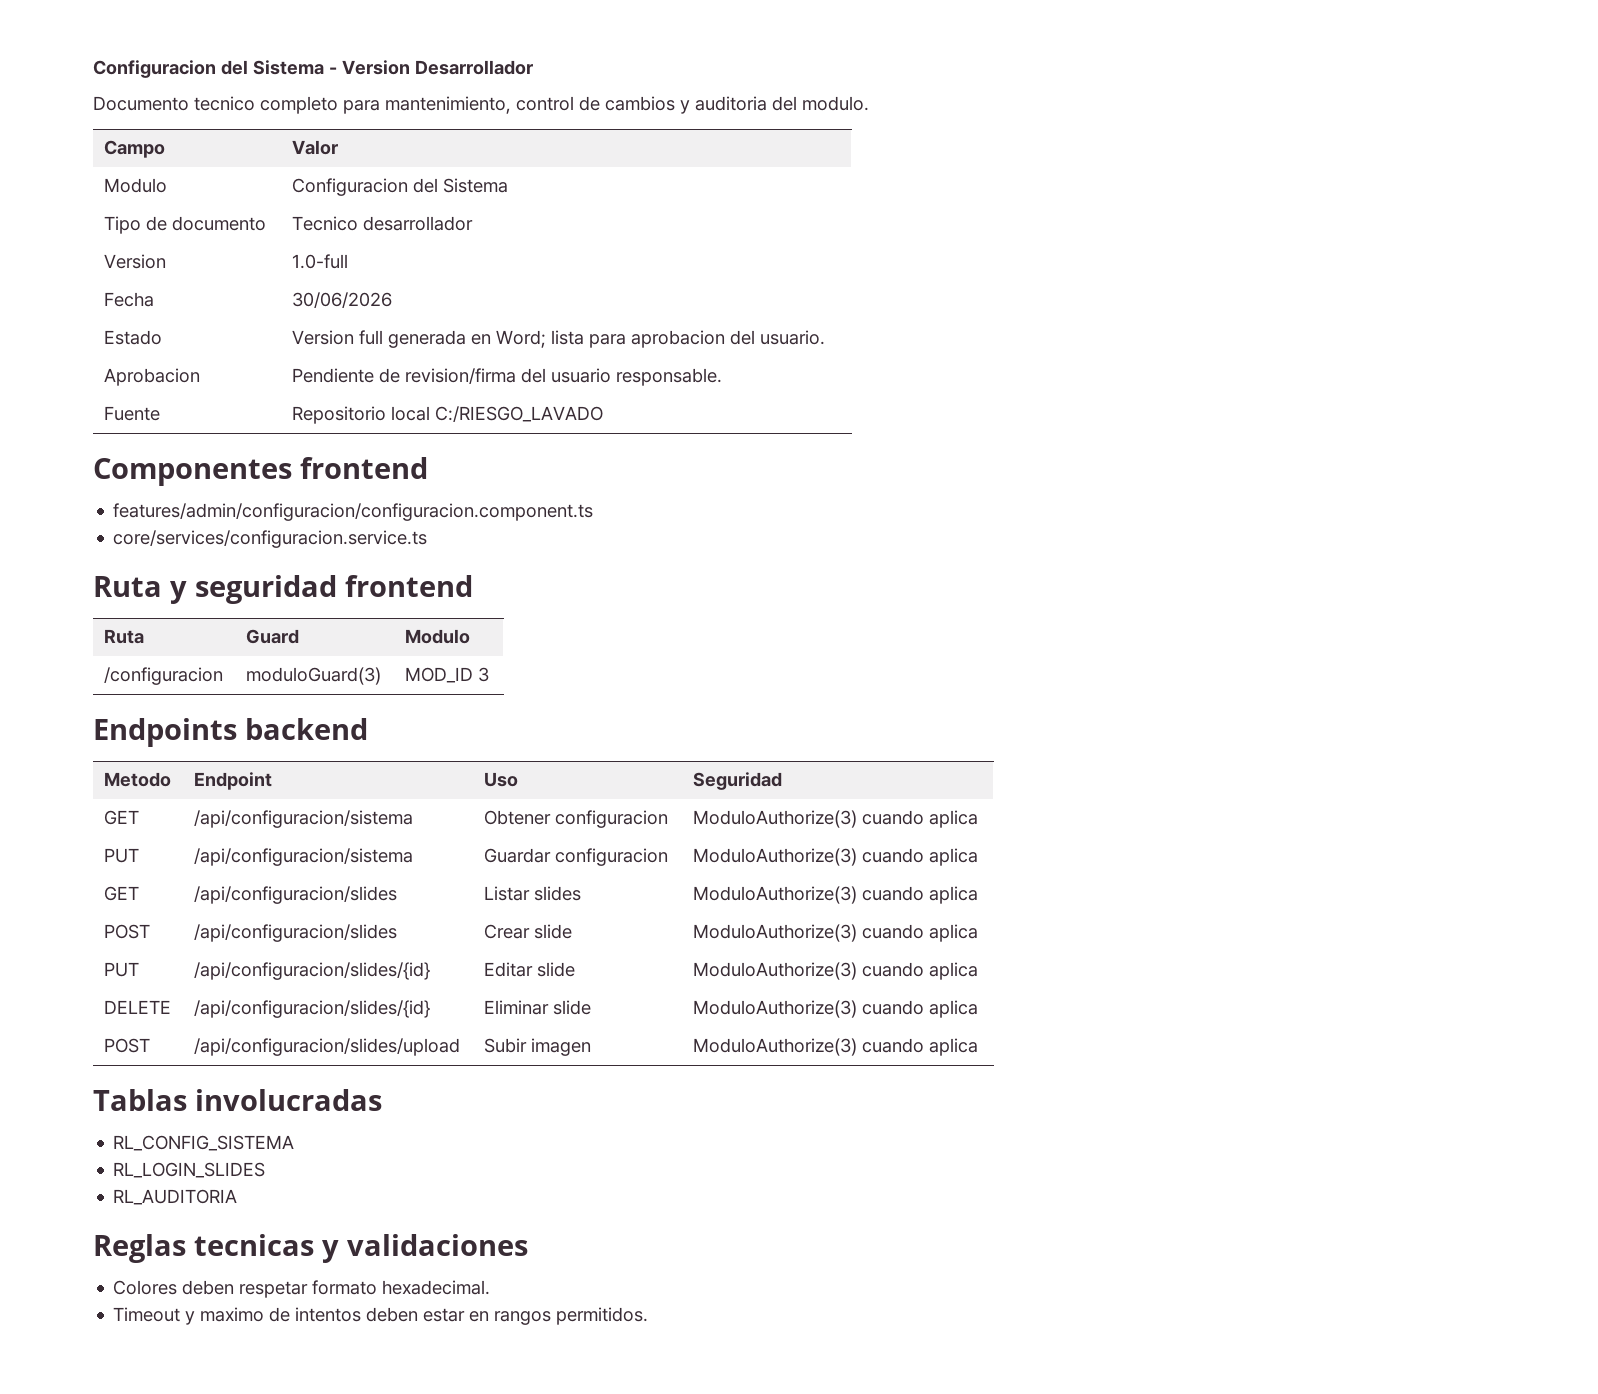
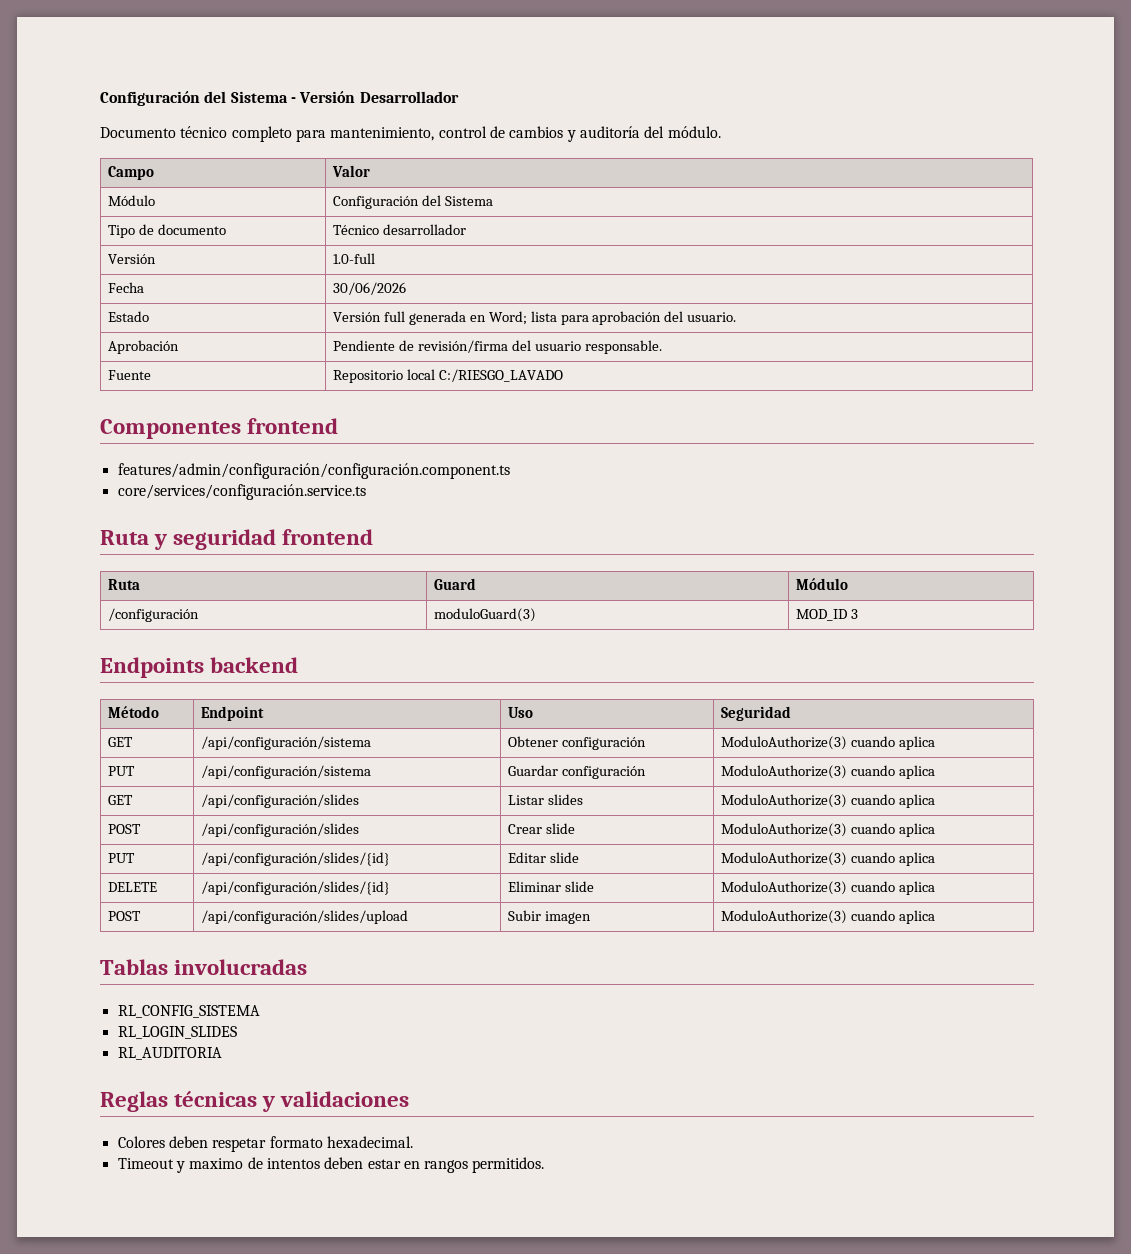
[93,60,216,78] Configuracion -> [100,91,200,106] Configuración
[342,60,410,75] Version -> [299,91,356,103] Versión
[194,96,255,111] tecnico -> [180,126,228,138] técnico
[695,96,869,111] auditoria del modulo. -> [579,126,721,138] auditoría del módulo.
[104,178,168,193] [292,178,409,196] Modulo | Configuracion -> [108,195,156,206] [333,196,420,209] Módulo | Configuración
[292,216,359,231] Tecnico -> [333,225,380,235] Técnico
[104,254,167,269] Version -> [108,254,157,264] Versión
[292,330,355,345] Version -> [333,312,382,322] Versión
[631,330,726,348] aprobacion -> [592,311,662,325] aprobación
[104,368,201,386] Aprobacion -> [108,340,180,354] Aprobación
[405,368,517,384] revision/firma -> [417,340,508,353] revisión/firma
[113,503,594,521] [113,530,428,548] features/admin/configuracion/configuracion.component.ts // core/services/configuracion.service.ts -> [117,463,510,479] [117,484,366,500] features/admin/configuración/configuración.component.ts // core/services/configuración.service.ts
[405,629,471,644] [104,667,224,685] Modulo // /configuracion -> [796,578,849,590] [108,608,200,622] Módulo // /configuración
[104,772,172,787] Metodo -> [108,706,160,718] Método
[194,810,414,828] /api/configuracion/sistema -> [201,736,372,750] /api/configuración/sistema
[555,810,669,828] [693,810,979,828] [104,848,140,863] [194,848,414,866] configuracion | ModuloAuthorize(3) cuando aplica // PUT | /api/configuracion/sistema -> [561,737,646,750] [721,736,935,750] [108,766,136,776] [201,765,372,779] configuración | ModuloAuthorize(3) cuando aplica // PUT | /api/configuración/sistema
[555,848,669,866] configuracion -> [561,766,646,779] configuración
[194,886,398,904] /api/configuracion/slides -> [201,794,360,808] /api/configuración/slides
[194,924,398,942] /api/configuracion/slides -> [201,823,360,837] /api/configuración/slides
[194,962,431,980] /api/configuracion/slides/{id} -> [201,852,391,866] /api/configuración/slides/{id}
[194,1000,431,1018] /api/configuracion/slides/{id} -> [201,881,391,895] /api/configuración/slides/{id}
[194,1038,461,1056] /api/configuracion/slides/upload -> [201,910,409,924] /api/configuración/slides/upload
[194,1234,314,1256] tecnicas -> [174,1091,258,1107] técnicas

